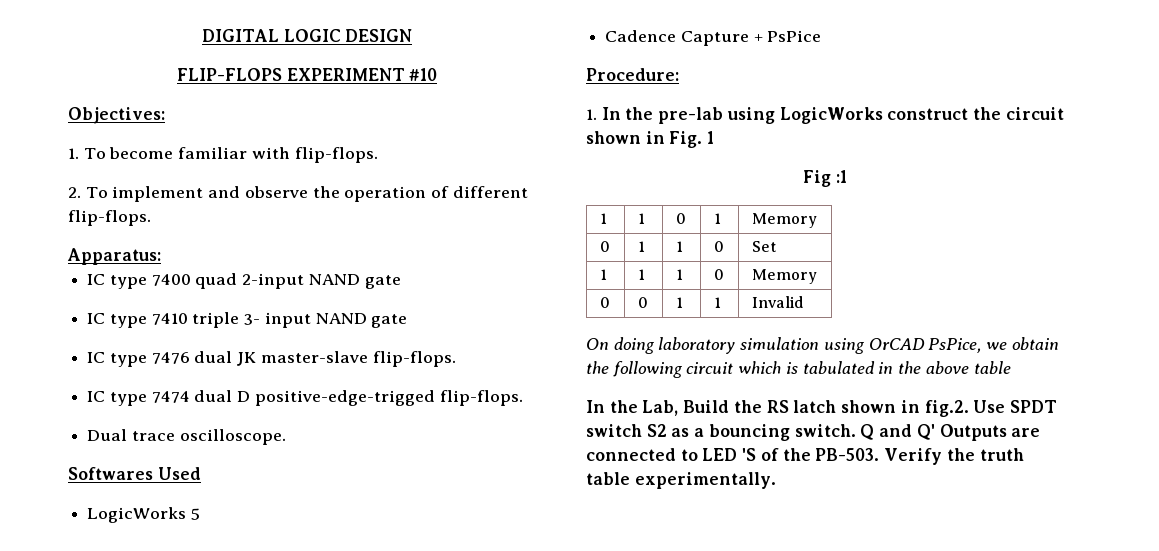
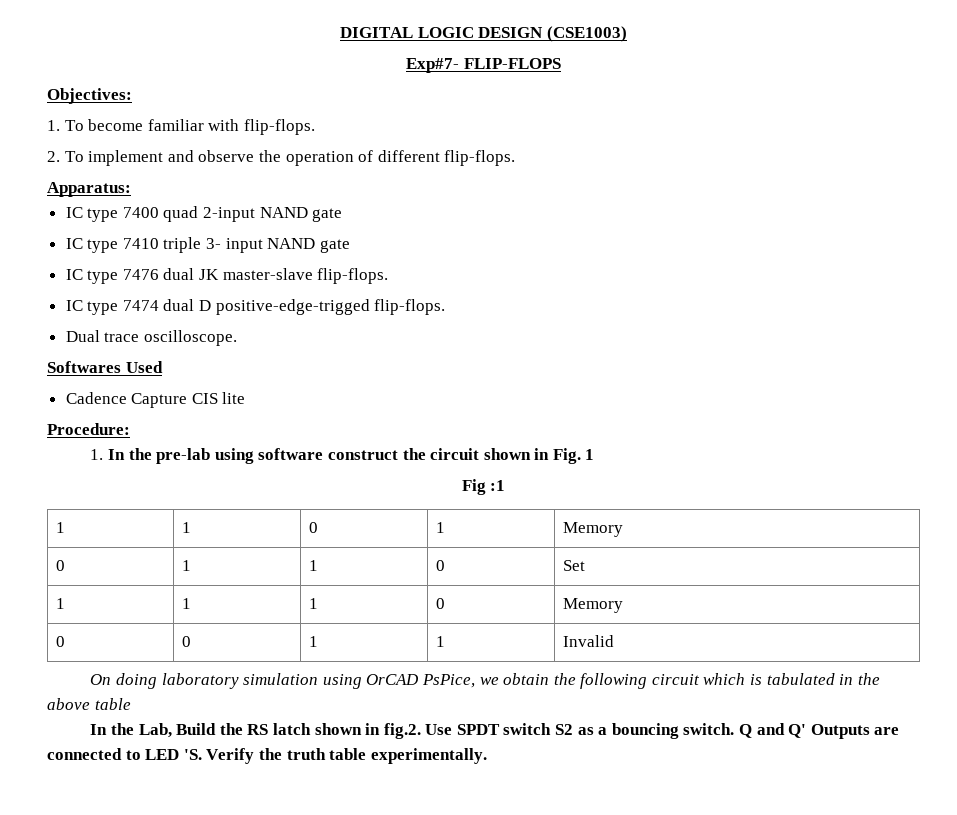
(413, 35) // -> [546,26,627,42] [406,58,460,73] (CSE1003) // Exp#7-
[286,68,438,81] EXPERIMENT #10 -> (561, 63) none
[87,507,200,523] // LogicWorks 5 -> (163, 367) none
[753,30,822,42] + PsPice -> [191,392,246,404] CIS lite
[779,107,883,124] LogicWorks -> [258,448,324,460] software
[742,448,880,461] 'S of the PB-503. -> [183,749,202,760] 'S.

